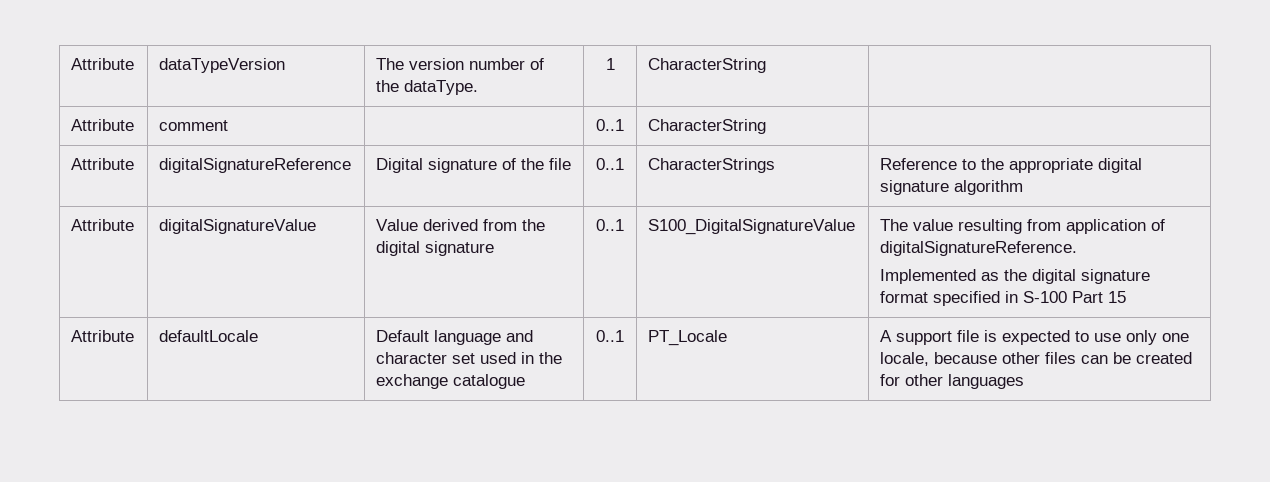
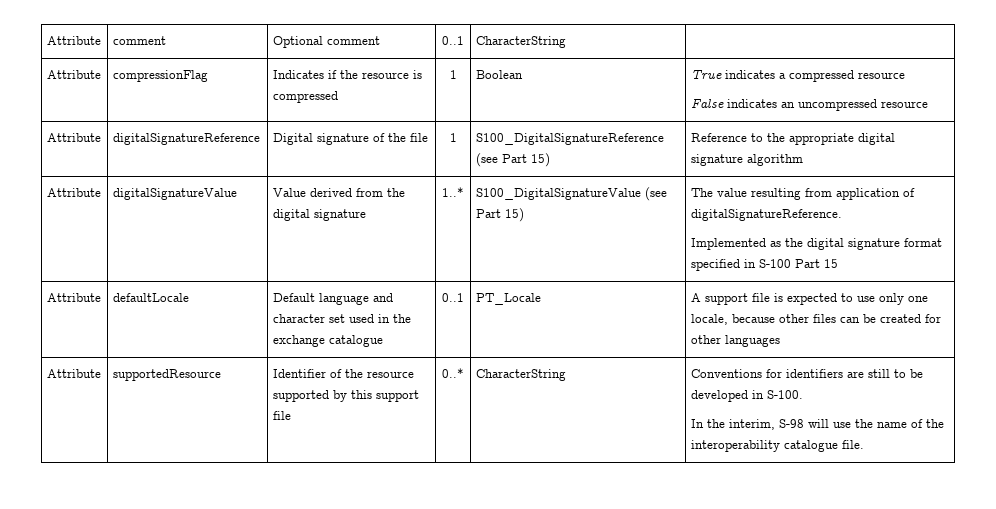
[71,58,135,70] [159,58,286,73] [376,58,545,70] [376,80,479,95] [605,58,615,70] [648,58,767,73] [71,119,135,131] [159,120,229,131] [596,119,624,131] [648,119,767,134] Attribute | dataTypeVersion | The version number of the dataType. | 1 | CharacterString | // Attribute | comment | | 0..1 | CharacterString | -> [46,36,101,45] [112,36,166,45] [272,36,380,48] [442,36,464,45] [475,36,566,48] [46,70,101,79] [112,70,208,82] [272,70,422,79] [272,91,338,103] [449,70,457,79] [475,70,523,79] [690,70,905,82] [690,99,928,111] Attribute | comment | Optional comment | 0..1 | CharacterString | // Attribute | compressionFlag | Indicates if the resource is compressed | 1 | Boolean | True indicates a compressed resource // False indicates an uncompressed resource
[596,158,624,170] [648,158,776,173] 0..1 | CharacterStrings -> [449,133,457,142] [475,133,664,145] [475,153,550,167] 1 | S100_DigitalSignatureReference (see Part 15)
[596,219,624,231] 0..1 -> [442,187,464,197] 1..*
(856, 227) none -> [644,187,667,201] [475,208,524,222] (see Part 15)
(1025, 381) none -> [46,369,101,378] [112,369,221,381] [272,369,414,378] [272,390,419,402] [272,411,291,420] [442,368,464,378] [475,369,566,381] [690,369,923,378] [690,390,803,402] [690,419,944,430] [690,440,864,452] // Attribute | supportedResource | Identifier of the resource supported by this support file | 0..* | CharacterString | Conventions for identifiers are still to be developed in S-100. // In the interim, S-98 will use the name of the interoperability catalogue file.

